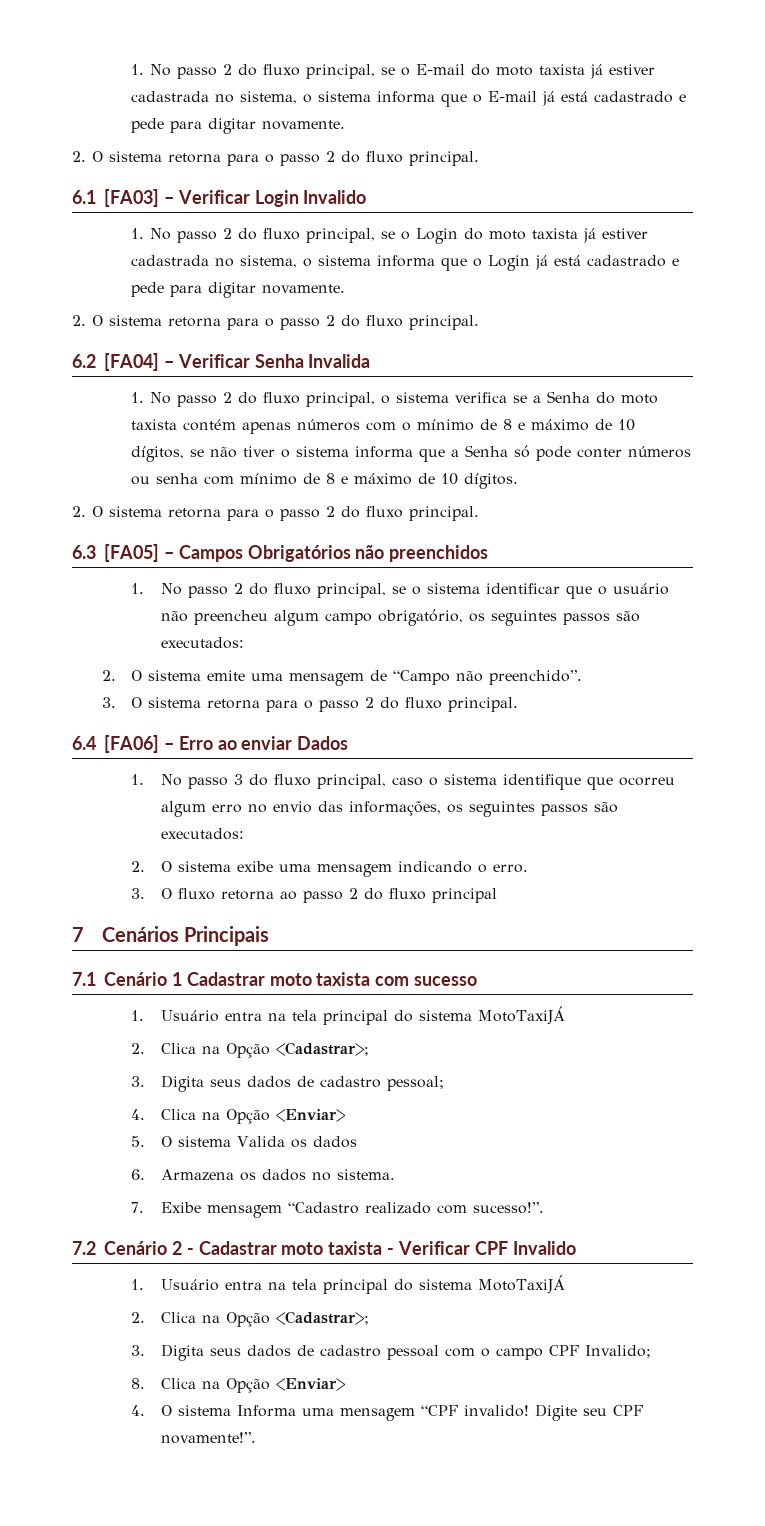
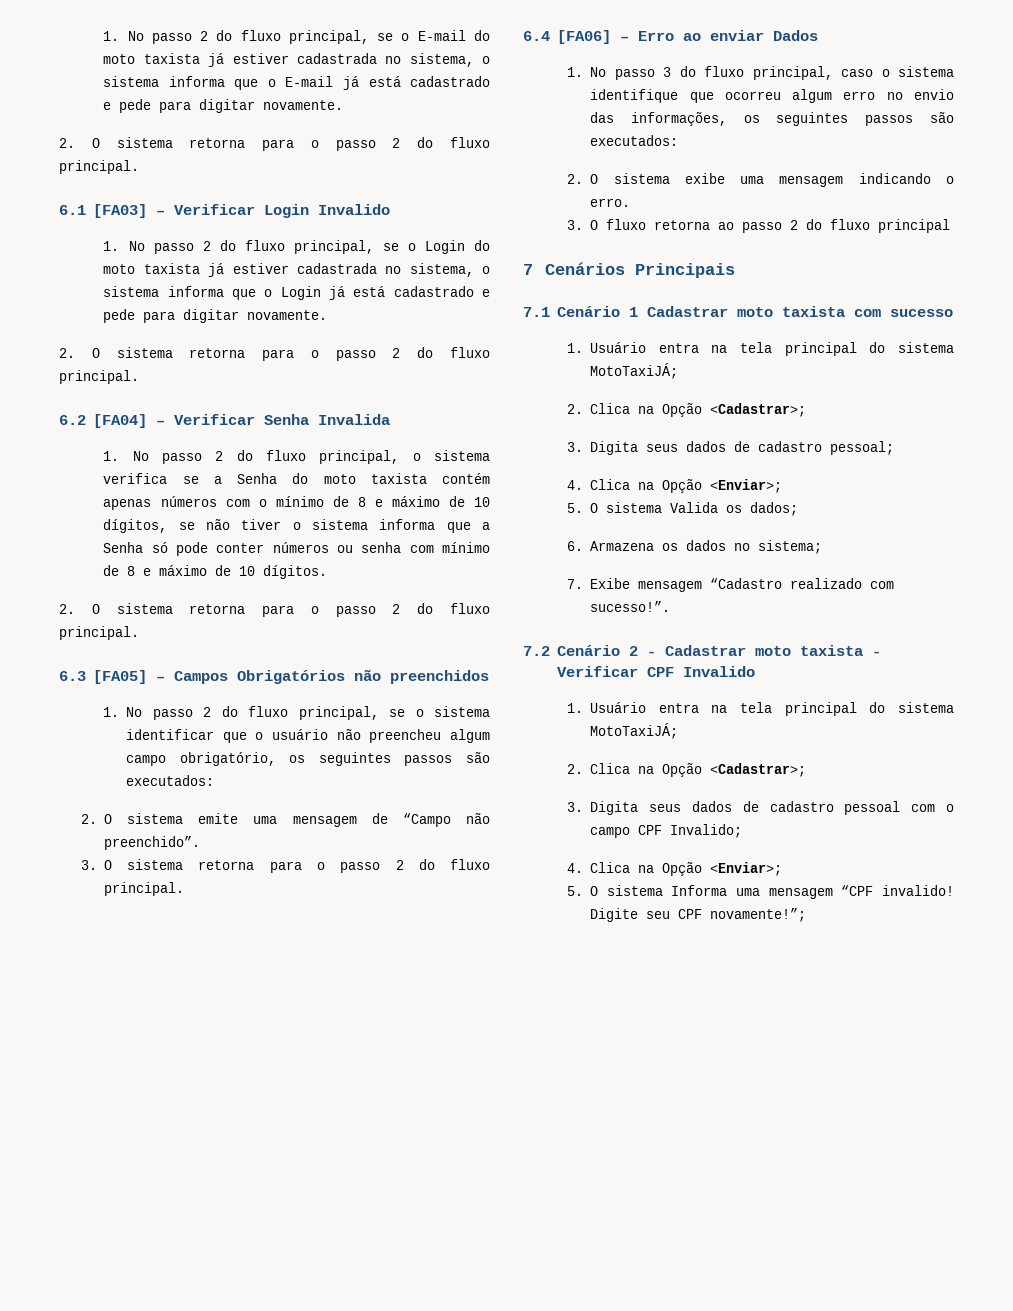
[477,1006,565,1025] MotoTaxiJÁ -> [590,363,679,379] MotoTaxiJÁ;
[275,1109,345,1122] <Enviar> -> [710,479,783,493] <Enviar>;
[312,1136,357,1148] dados -> [750,502,799,516] dados;
[336,1169,395,1180] sistema. -> [758,540,823,554] sistema;
[477,1275,565,1294] MotoTaxiJÁ -> [590,723,679,739] MotoTaxiJÁ;
[131,1378,345,1393] [131,1405,146,1416] 8. Clica na Opção <Enviar> // 4. -> [567,862,783,876] [567,886,584,896] 4. Clica na Opção <Enviar>; // 5.
[160,1432,256,1444] novamente!”. -> [710,908,807,922] novamente!”;

